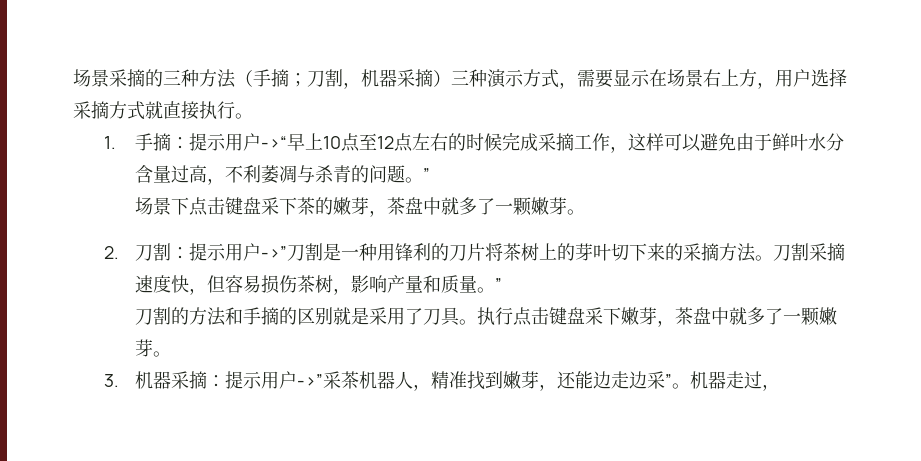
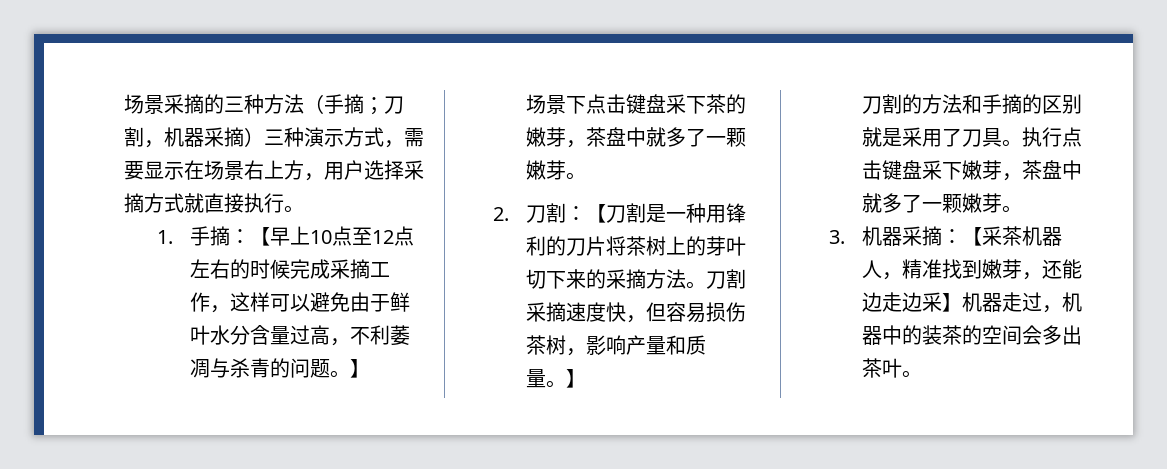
[188,133,287,151] 提示用户->“ -> [249,227,270,246] 【
[422,168,430,181] ” -> [349,359,370,378] 】
[188,243,287,261] 提示用户->” -> [585,204,606,223] 【
[494,278,502,291] ” -> [565,369,586,388] 】
[224,371,323,389] 提示用户->” -> [961,227,982,246] 【
[664,374,690,389] ”。 -> [941,293,962,312] 】
(780, 387) none -> [1061,292,1082,312] [861,325,1082,345] [861,358,922,378] 机器中的装茶的空间会多出茶叶。

